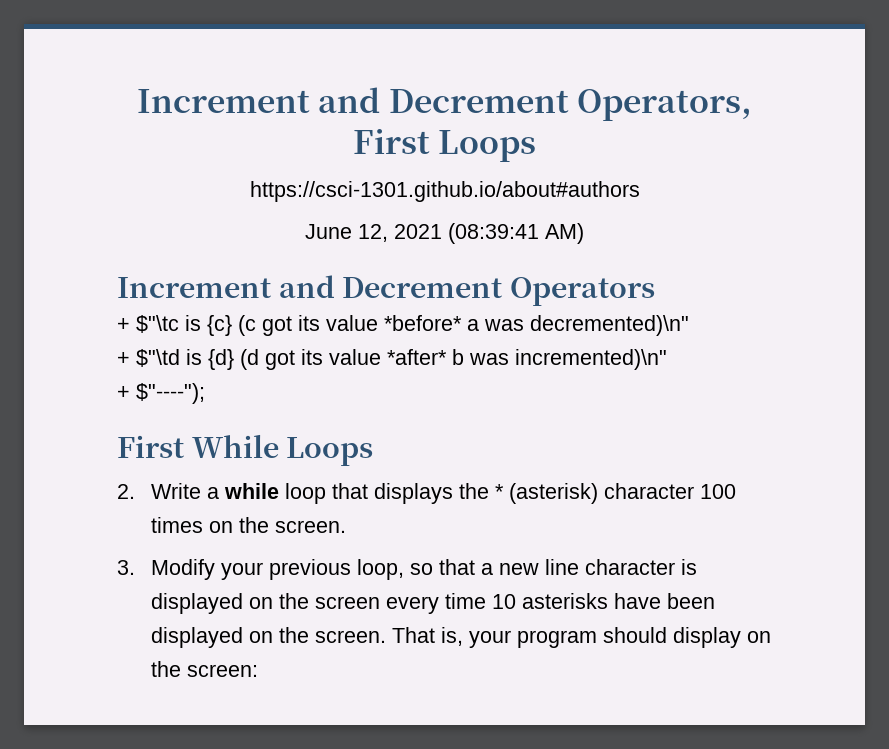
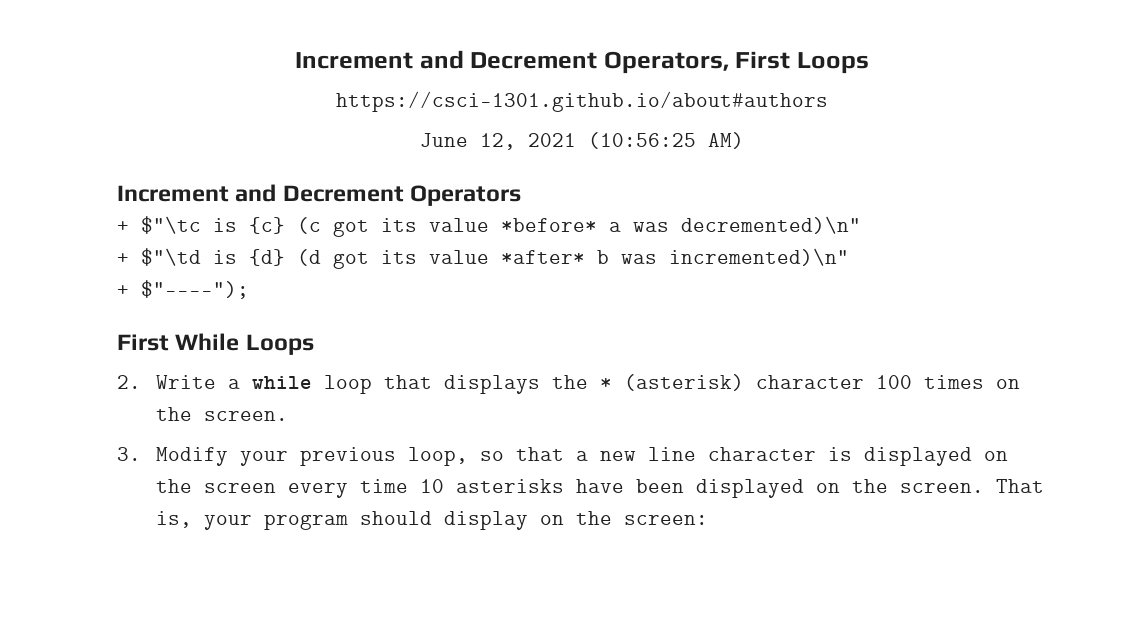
[448,223,539,244] (08:39:41 -> [588,132,696,149] (10:56:25

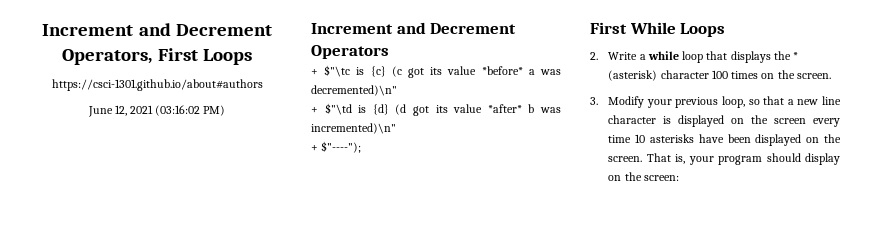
[588,132,744,149] (10:56:25 AM) -> [155,105,226,116] (03:16:02 PM)

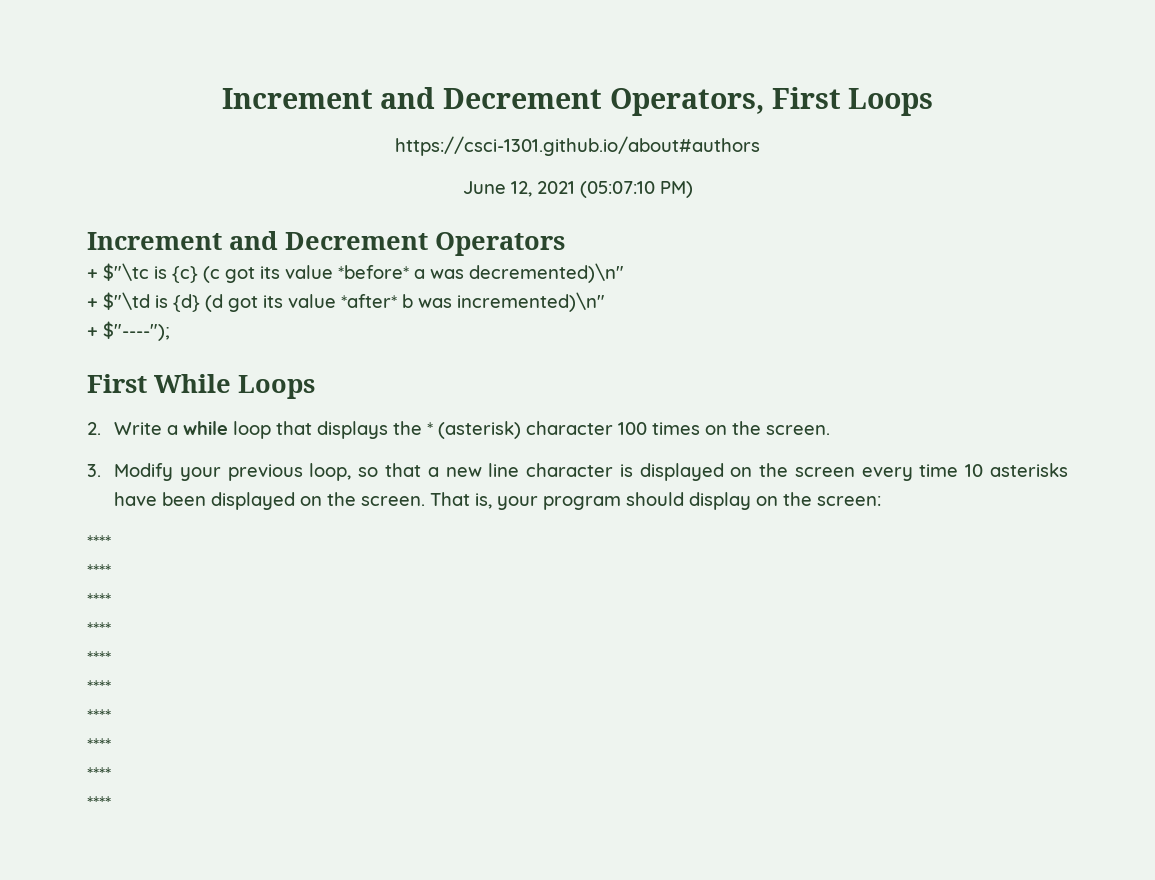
[155,105,201,116] (03:16:02 -> [579,181,655,198] (05:07:10
(679, 178) none -> [87,535,111,548] [87,564,111,577] [87,593,111,606] [87,622,111,635] [87,651,111,664] [87,680,111,693] [87,709,111,722] [87,738,111,751] [87,767,111,780] [87,796,111,809] // **** // **** // **** // **** // **** // **** // **** // **** // **** // ****

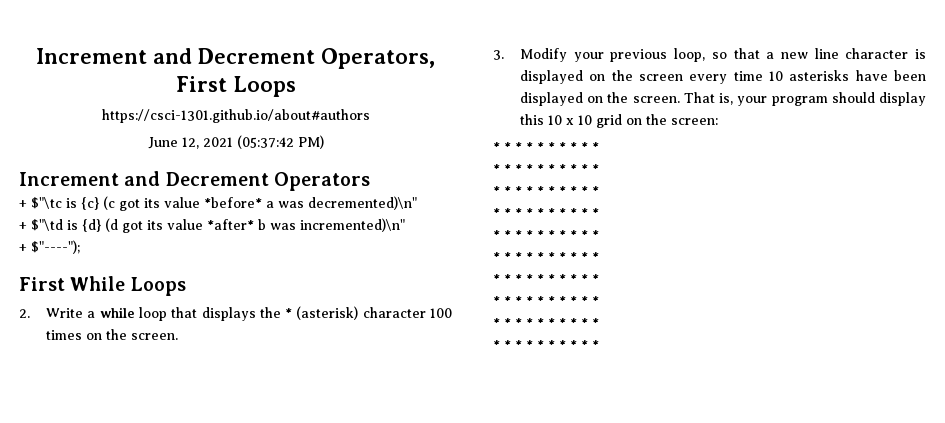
[579,181,655,198] (05:07:10 -> [236,135,294,149] (05:37:42
[756,492,882,506] [87,535,111,548] [87,564,111,577] [87,593,111,606] [87,622,111,635] [87,651,111,664] [87,680,111,693] [87,709,111,722] [87,738,111,751] [87,767,111,780] [87,796,111,809] on the screen: // **** // **** // **** // **** // **** // **** // **** // **** // **** // **** -> [519,114,718,128] [493,142,599,152] [493,164,599,174] [493,186,599,196] [493,208,599,218] [493,230,599,240] [493,252,599,262] [493,274,599,284] [493,296,599,306] [493,318,599,328] [493,340,599,350] this 10 x 10 grid on the screen: // * * * * * * * * * * // * * * * * * * * * * // * * * * * * * * * * // * * * * * * * * * * // * * * * * * * * * * // * * * * * * * * * * // * * * * * * * * * * // * * * * * * * * * * // * * * * * * * * * * // * * * * * * * * * *

